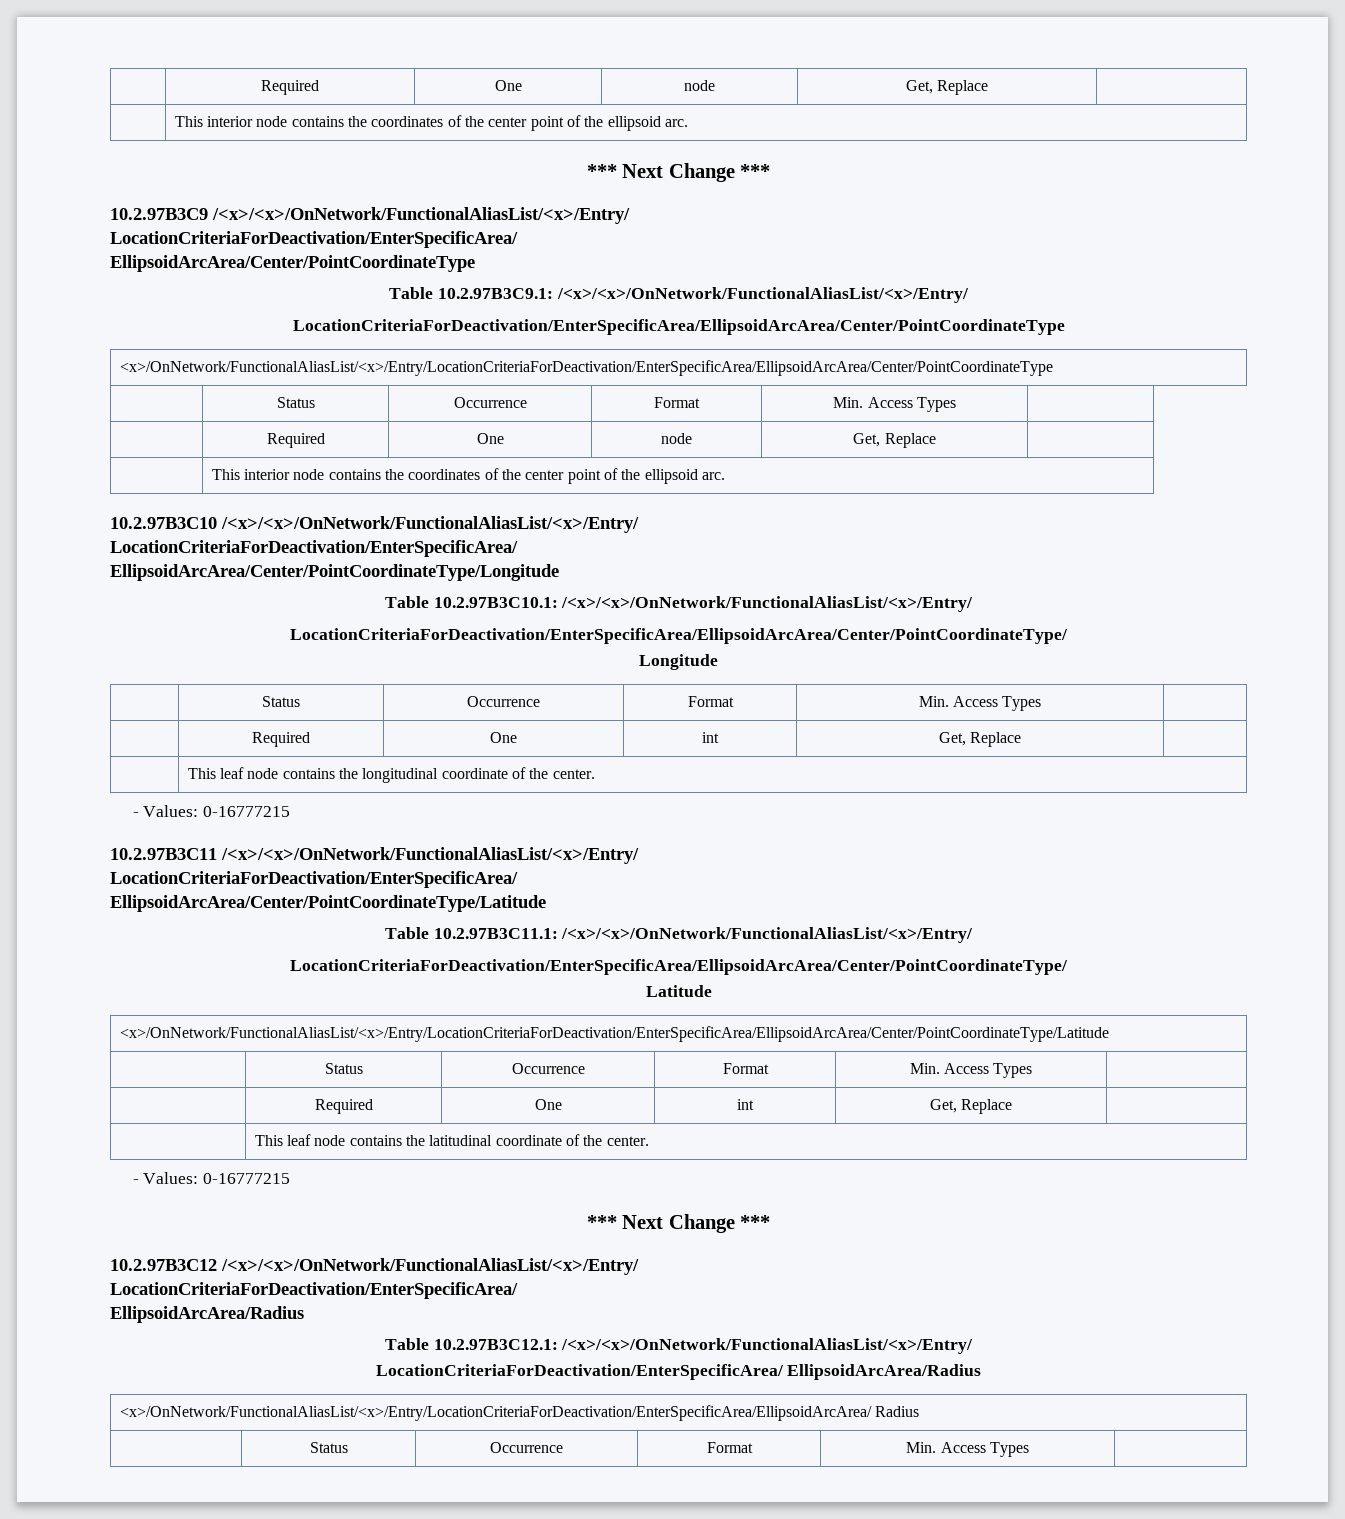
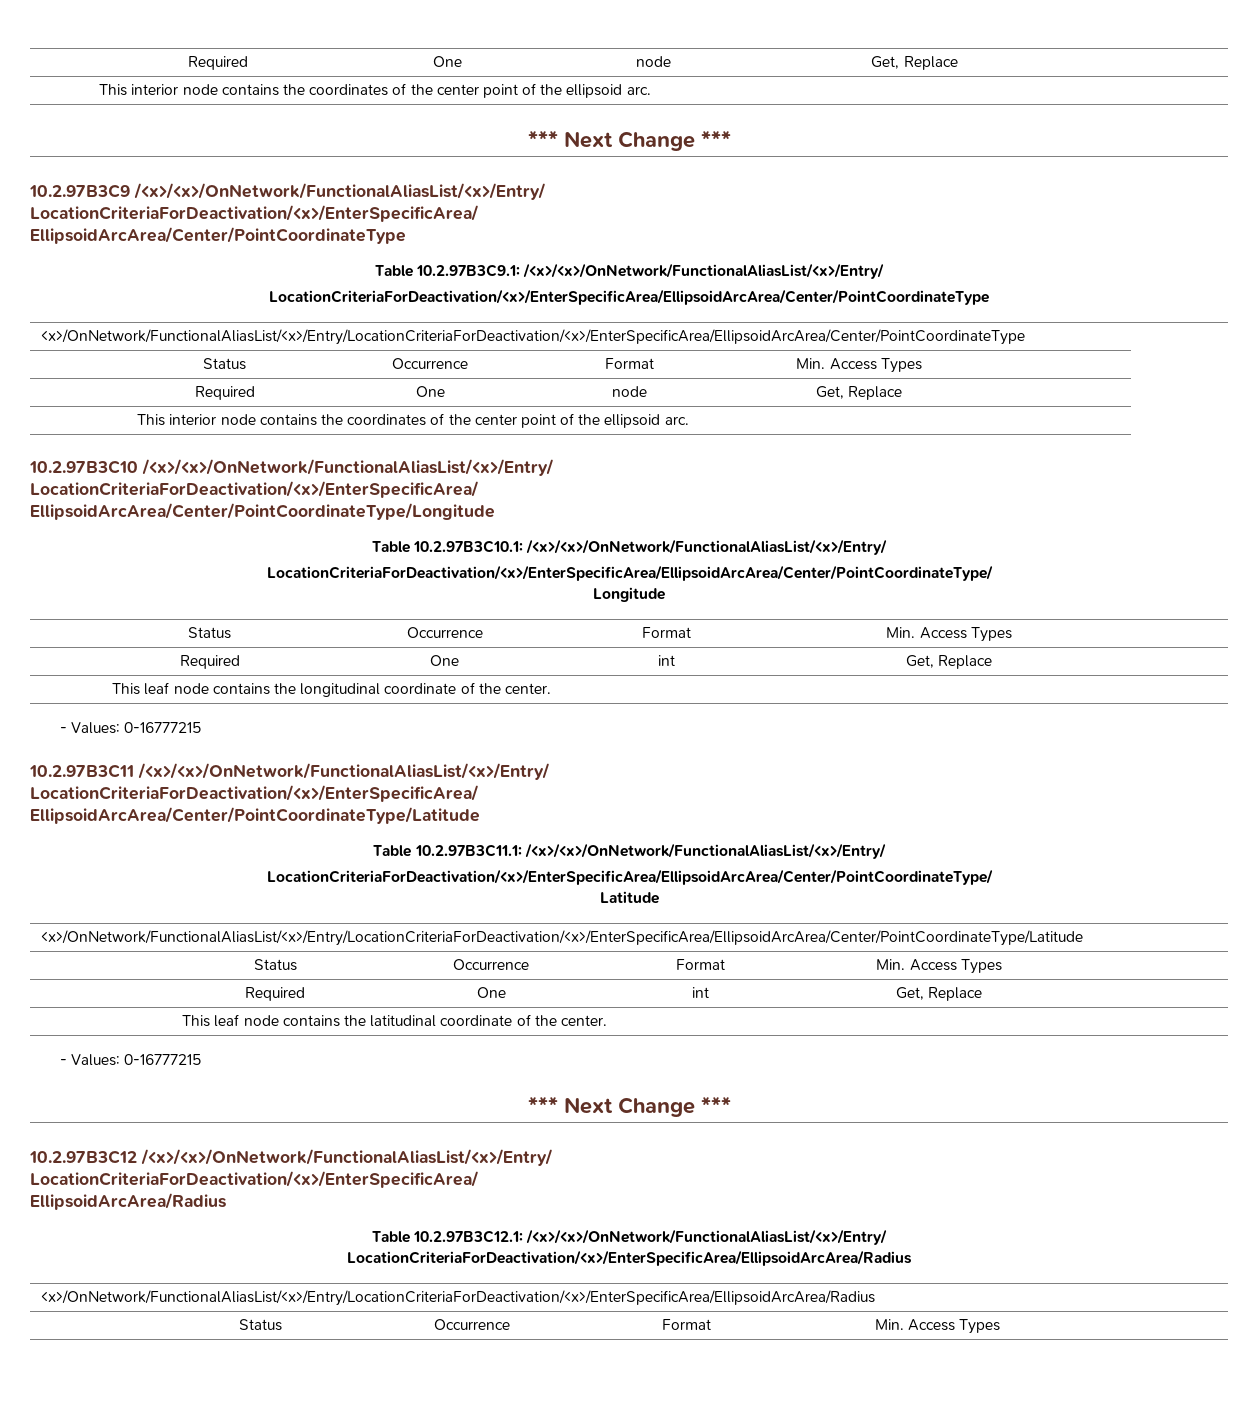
[110,231,518,248] LocationCriteriaForDeactivation/EnterSpecificArea/ -> [30,205,479,222] LocationCriteriaForDeactivation/<x>/EnterSpecificArea/
[292,319,1065,335] [119,360,1053,376] LocationCriteriaForDeactivation/EnterSpecificArea/EllipsoidArcArea/Center/PointCoordinateType // <x>/OnNetwork/FunctionalAliasList/<x>/Entry/LocationCriteriaForDeactivation/EnterSpecificArea/EllipsoidArcArea/Center/PointCoordinateType -> [269,289,989,305] [41,329,1026,345] LocationCriteriaForDeactivation/<x>/EnterSpecificArea/EllipsoidArcArea/Center/PointCoordinateType // <x>/OnNetwork/FunctionalAliasList/<x>/Entry/LocationCriteriaForDeactivation/<x>/EnterSpecificArea/EllipsoidArcArea/Center/PointCoordinateType
[110,540,518,557] LocationCriteriaForDeactivation/EnterSpecificArea/ -> [30,481,479,498] LocationCriteriaForDeactivation/<x>/EnterSpecificArea/
[290,628,1068,644] LocationCriteriaForDeactivation/EnterSpecificArea/EllipsoidArcArea/Center/PointCoordinateType/ -> [266,565,993,581] LocationCriteriaForDeactivation/<x>/EnterSpecificArea/EllipsoidArcArea/Center/PointCoordinateType/
[110,871,518,888] LocationCriteriaForDeactivation/EnterSpecificArea/ -> [30,785,479,802] LocationCriteriaForDeactivation/<x>/EnterSpecificArea/
[290,959,1068,975] LocationCriteriaForDeactivation/EnterSpecificArea/EllipsoidArcArea/Center/PointCoordinateType/ -> [266,869,993,885] LocationCriteriaForDeactivation/<x>/EnterSpecificArea/EllipsoidArcArea/Center/PointCoordinateType/
[119,1026,1109,1042] <x>/OnNetwork/FunctionalAliasList/<x>/Entry/LocationCriteriaForDeactivation/EnterSpecificArea/EllipsoidArcArea/Center/PointCoordinateType/Latitude -> [41,930,1084,946] <x>/OnNetwork/FunctionalAliasList/<x>/Entry/LocationCriteriaForDeactivation/<x>/EnterSpecificArea/EllipsoidArcArea/Center/PointCoordinateType/Latitude
[110,1282,518,1299] LocationCriteriaForDeactivation/EnterSpecificArea/ -> [30,1171,479,1188] LocationCriteriaForDeactivation/<x>/EnterSpecificArea/
[375,1364,982,1380] [119,1405,920,1421] LocationCriteriaForDeactivation/EnterSpecificArea/ EllipsoidArcArea/Radius // <x>/OnNetwork/FunctionalAliasList/<x>/Entry/LocationCriteriaForDeactivation/EnterSpecificArea/EllipsoidArcArea/ Radius -> [347,1250,912,1266] [41,1290,876,1306] LocationCriteriaForDeactivation/<x>/EnterSpecificArea/EllipsoidArcArea/Radius // <x>/OnNetwork/FunctionalAliasList/<x>/Entry/LocationCriteriaForDeactivation/<x>/EnterSpecificArea/EllipsoidArcArea/Radius

